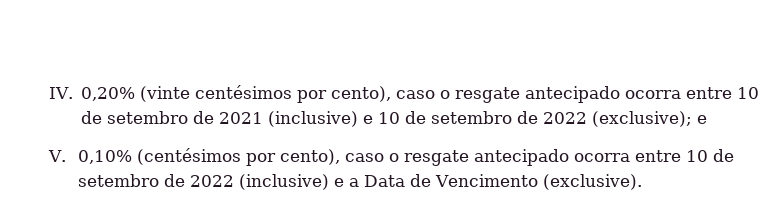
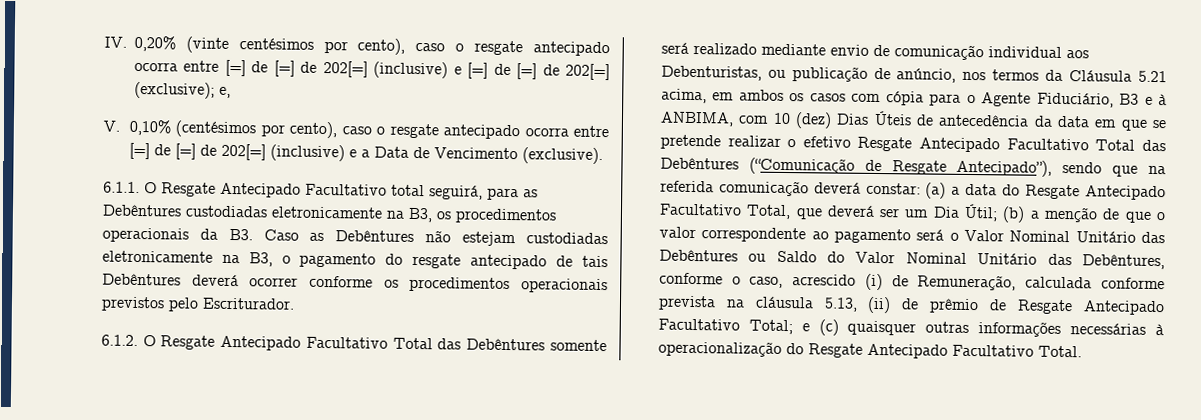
[737,87,760,99] [81,111,708,127] 10 de setembro de 2021 (inclusive) e 10 de setembro de 2022 (exclusive); e -> [224,59,610,81] [133,81,231,99] [=] de [=] de 202[=] (inclusive) e [=] de [=] de 202[=] (exclusive); e,
[685,149,734,162] [77,174,234,187] 10 de setembro de 2022 -> [128,142,266,161] [=] de [=] de 202[=]
(642, 182) none -> [102,181,538,201] [101,204,557,224] [101,227,608,247] [101,250,608,270] [101,273,608,294] [100,296,295,312] [100,334,607,352] [660,42,1089,61] [660,65,1167,83] [660,88,1167,108] [659,110,1167,131] [659,134,1166,153] [659,157,1166,177] [659,180,1166,201] [658,203,1167,223] [658,226,1165,244] [658,249,1165,270] [658,272,1165,291] [657,295,1165,316] [657,318,1164,337] [657,340,1082,359] // 6.1.1. O Resgate Antecipado Facultativo total seguirá, para as Debêntures custodiadas eletronicamente na B3, os procedimentos operacionais da B3. Caso as Debêntures não estejam custodiadas eletronicamente na B3, o pagamento do resgate antecipado de tais Debêntures deverá ocorrer conforme os procedimentos operacionais previstos pelo Escriturador. // 6.1.2. O Resgate Antecipado Facultativo Total das Debêntures somente será realizado mediante envio de comunicação individual aos Debenturistas, ou publicação de anúncio, nos termos da Cláusula 5.21 acima, em ambos os casos com cópia para o Agente Fiduciário, B3 e à ANBIMA, com 10 (dez) Dias Úteis de antecedência da data em que se pretende realizar o efetivo Resgate Antecipado Facultativo Total das Debêntures (“Comunicação de Resgate Antecipado”), sendo que na referida comunicação deverá constar: (a) a data do Resgate Antecipado Facultativo Total, que deverá ser um Dia Útil; (b) a menção de que o valor correspondente ao pagamento será o Valor Nominal Unitário das Debêntures ou Saldo do Valor Nominal Unitário das Debêntures, conforme o caso, acrescido (i) de Remuneração, calculada conforme prevista na cláusula 5.13, (ii) de prêmio de Resgate Antecipado Facultativo Total; e (c) quaisquer outras informações necessárias à operacionalização do Resgate Antecipado Facultativo Total.

